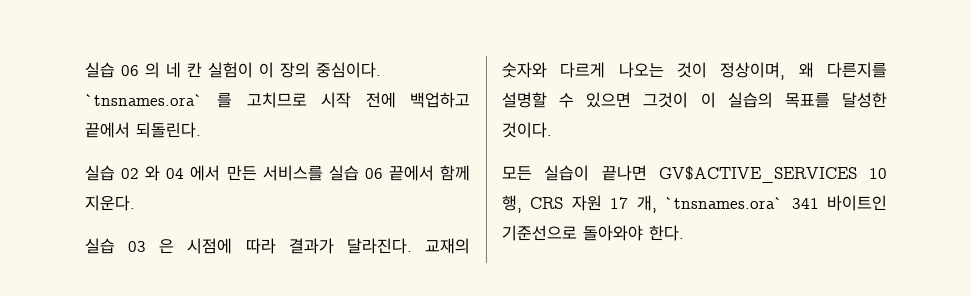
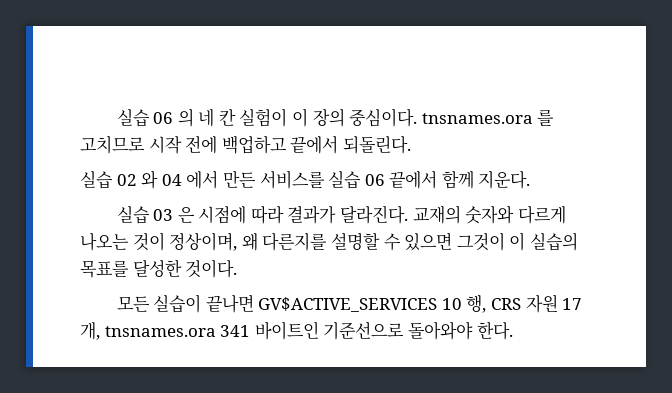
[85,94,203,106] `tnsnames.ora` -> [421,113,533,124] tnsnames.ora
[665,197,784,209] `tnsnames.ora` -> [104,326,216,337] tnsnames.ora

